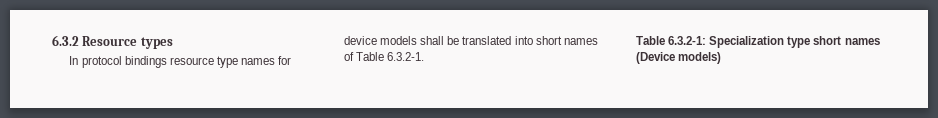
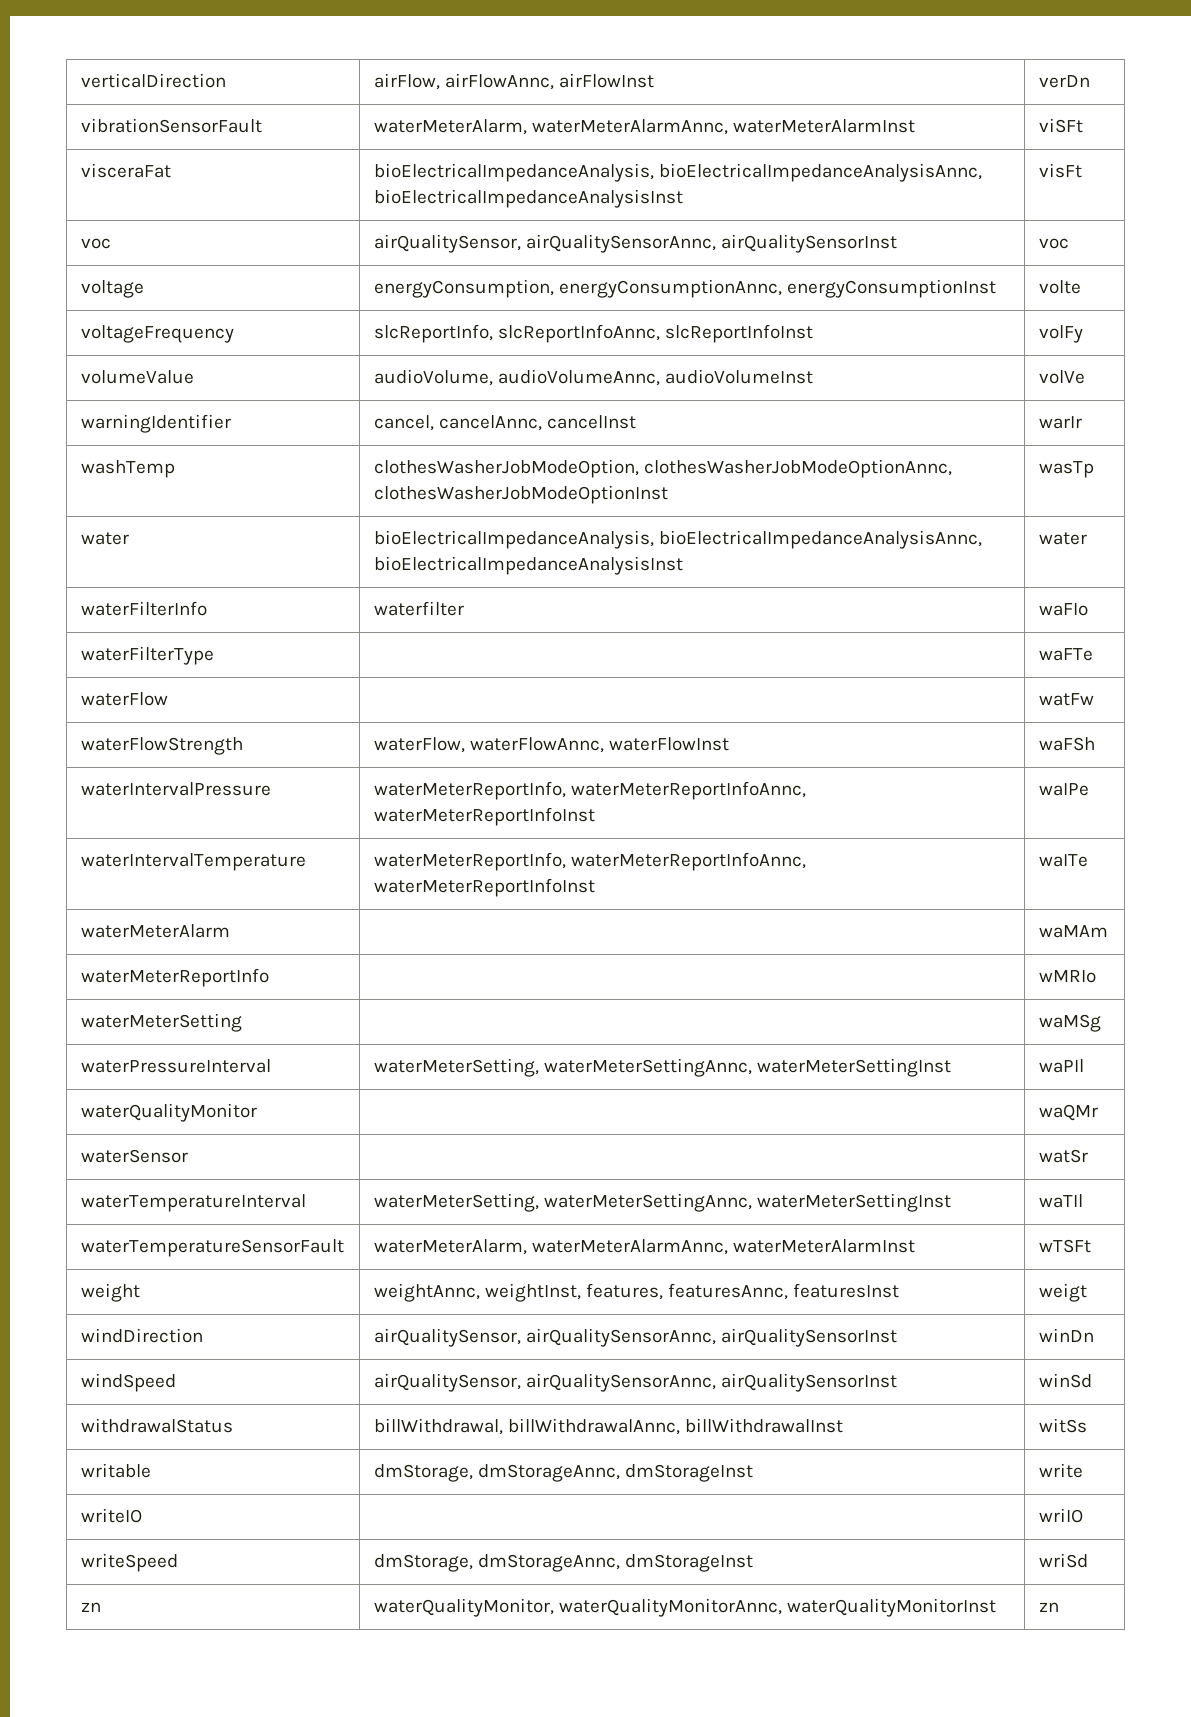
[52,35,173,49] [69,56,292,68] [344,36,598,45] [344,52,425,61] [636,36,880,48] [636,52,722,64] 6.3.2 Resource types // In protocol bindings resource type names for device models shall be translated into short names of Table 6.3.2-1. // Table 6.3.2-1: Specialization type short names (Device models) -> [80,73,226,88] [373,73,655,90] [1038,75,1090,88] [80,118,262,133] [373,119,916,135] [1038,118,1083,133] [80,163,171,178] [373,163,983,182] [373,189,683,208] [1038,163,1082,178] [80,238,111,249] [373,234,898,253] [1038,238,1069,249] [80,280,144,298] [373,279,997,298] [1038,280,1081,294] [80,325,234,343] [373,324,814,343] [1038,325,1083,343] [80,370,194,384] [373,369,814,386] [1038,370,1085,384] [80,414,231,433] [373,415,637,431] [1038,416,1082,429] [80,460,175,478] [373,459,953,478] [373,485,668,504] [1038,461,1094,478] [80,532,129,545] [373,530,983,549] [373,556,683,575] [1038,532,1087,545] [80,601,207,616] [373,601,464,616] [1038,603,1088,616] [80,646,214,665] [1038,648,1093,661] [80,692,168,706] [1038,693,1094,706] [80,737,243,755] [373,737,730,753] [1038,737,1095,751] [80,782,271,796] [373,781,807,800] [373,807,595,826] [1038,783,1089,796] [80,853,306,871] [373,852,807,871] [373,878,595,897] [1038,854,1088,867] [80,924,230,938] [1038,925,1108,938] [80,968,269,987] [1038,970,1096,983] [80,1013,242,1032] [1038,1014,1101,1032] [80,1059,271,1073] [373,1058,952,1077] [1038,1059,1084,1073] [80,1103,257,1122] [1038,1104,1098,1121] [80,1149,188,1163] [1038,1149,1088,1163] [80,1194,306,1212] [373,1193,952,1212] [1038,1194,1083,1208] [80,1239,344,1257] [373,1239,916,1255] [1038,1239,1091,1253] [80,1283,140,1302] [373,1283,900,1302] [1038,1283,1087,1302] [80,1328,203,1343] [373,1328,898,1347] [1038,1328,1094,1342] [80,1373,176,1392] [373,1373,898,1392] [1038,1373,1092,1388] [80,1418,233,1433] [373,1418,844,1435] [1038,1418,1087,1433] [80,1463,151,1478] [373,1464,754,1482] [1038,1463,1083,1478] [80,1508,142,1523] [1038,1508,1083,1523] [80,1553,178,1572] [373,1554,754,1572] [1038,1553,1088,1568] [80,1602,101,1612] [373,1598,997,1617] [1038,1602,1059,1612] verticalDirection | airFlow, airFlowAnnc, airFlowInst | verDn // vibrationSensorFault | waterMeterAlarm, waterMeterAlarmAnnc, waterMeterAlarmInst | viSFt // visceraFat | bioElectricalImpedanceAnalysis, bioElectricalImpedanceAnalysisAnnc, bioElectricalImpedanceAnalysisInst | visFt // voc | airQualitySensor, airQualitySensorAnnc, airQualitySensorInst | voc // voltage | energyConsumption, energyConsumptionAnnc, energyConsumptionInst | volte // voltageFrequency | slcReportInfo, slcReportInfoAnnc, slcReportInfoInst | volFy // volumeValue | audioVolume, audioVolumeAnnc, audioVolumeInst | volVe // warningIdentifier | cancel, cancelAnnc, cancelInst | warIr // washTemp | clothesWasherJobModeOption, clothesWasherJobModeOptionAnnc, clothesWasherJobModeOptionInst | wasTp // water | bioElectricalImpedanceAnalysis, bioElectricalImpedanceAnalysisAnnc, bioElectricalImpedanceAnalysisInst | water // waterFilterInfo | waterfilter | waFIo // waterFilterType | | waFTe // waterFlow | | watFw // waterFlowStrength | waterFlow, waterFlowAnnc, waterFlowInst | waFSh // waterIntervalPressure | waterMeterReportInfo, waterMeterReportInfoAnnc, waterMeterReportInfoInst | waIPe // waterIntervalTemperature | waterMeterReportInfo, waterMeterReportInfoAnnc, waterMeterReportInfoInst | waITe // waterMeterAlarm | | waMAm // waterMeterReportInfo | | wMRIo // waterMeterSetting | | waMSg // waterPressureInterval | waterMeterSetting, waterMeterSettingAnnc, waterMeterSettingInst | waPIl // waterQualityMonitor | | waQMr // waterSensor | | watSr // waterTemperatureInterval | waterMeterSetting, waterMeterSettingAnnc, waterMeterSettingInst | waTIl // waterTemperatureSensorFault | waterMeterAlarm, waterMeterAlarmAnnc, waterMeterAlarmInst | wTSFt // weight | weightAnnc, weightInst, features, featuresAnnc, featuresInst | weigt // windDirection | airQualitySensor, airQualitySensorAnnc, airQualitySensorInst | winDn // windSpeed | airQualitySensor, airQualitySensorAnnc, airQualitySensorInst | winSd // withdrawalStatus | billWithdrawal, billWithdrawalAnnc, billWithdrawalInst | witSs // writable | dmStorage, dmStorageAnnc, dmStorageInst | write // writeIO | | wriIO // writeSpeed | dmStorage, dmStorageAnnc, dmStorageInst | wriSd // zn | waterQualityMonitor, waterQualityMonitorAnnc, waterQualityMonitorInst | zn

